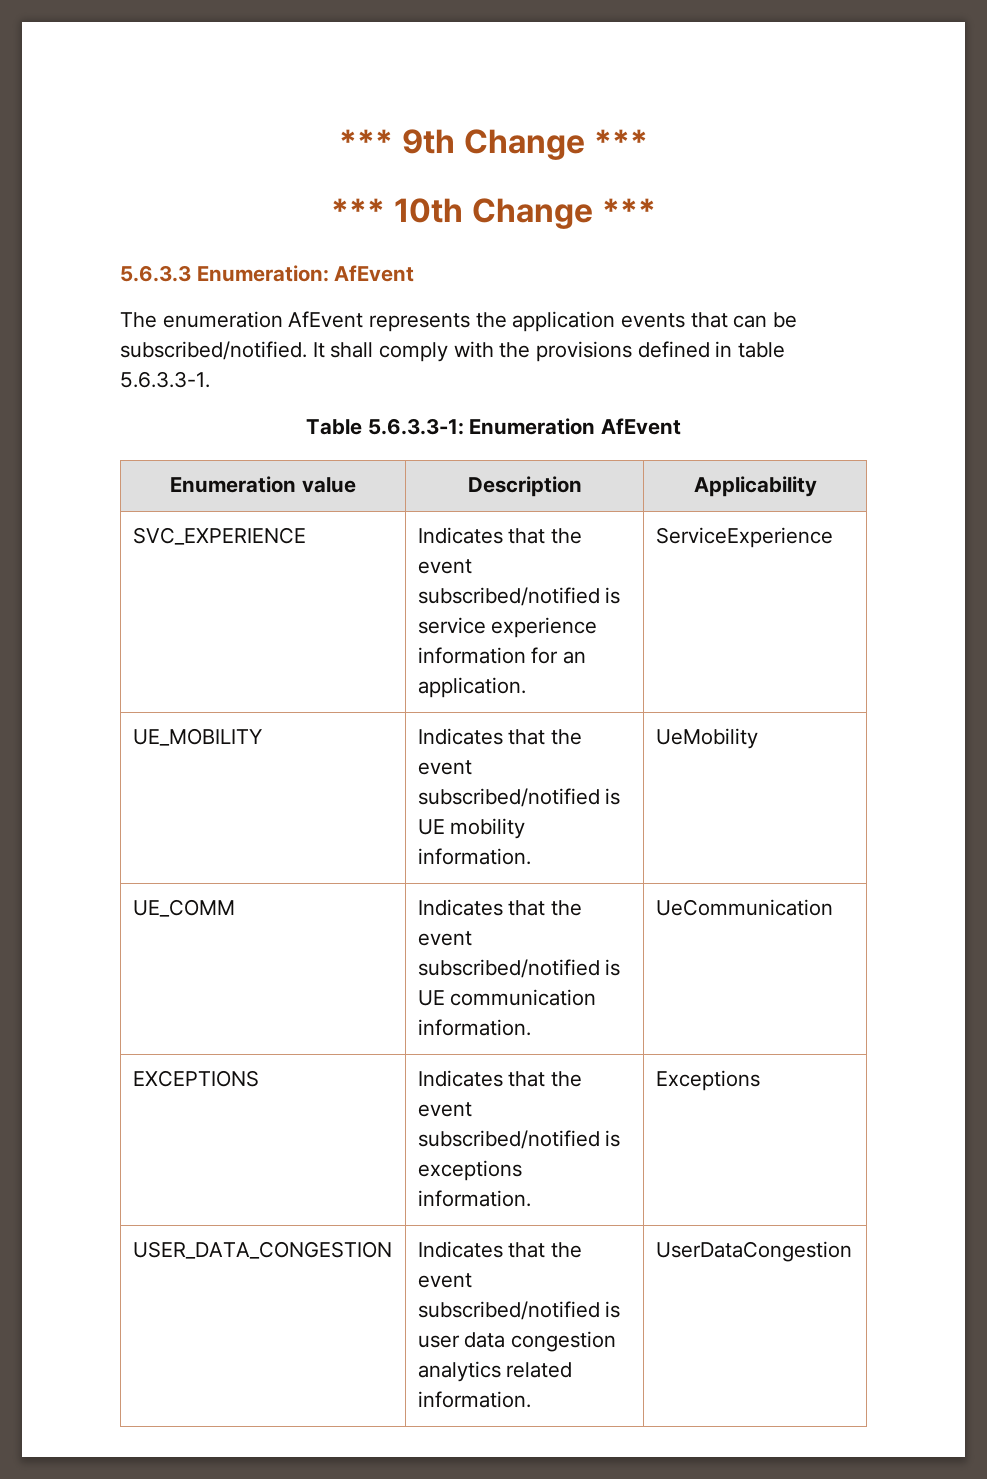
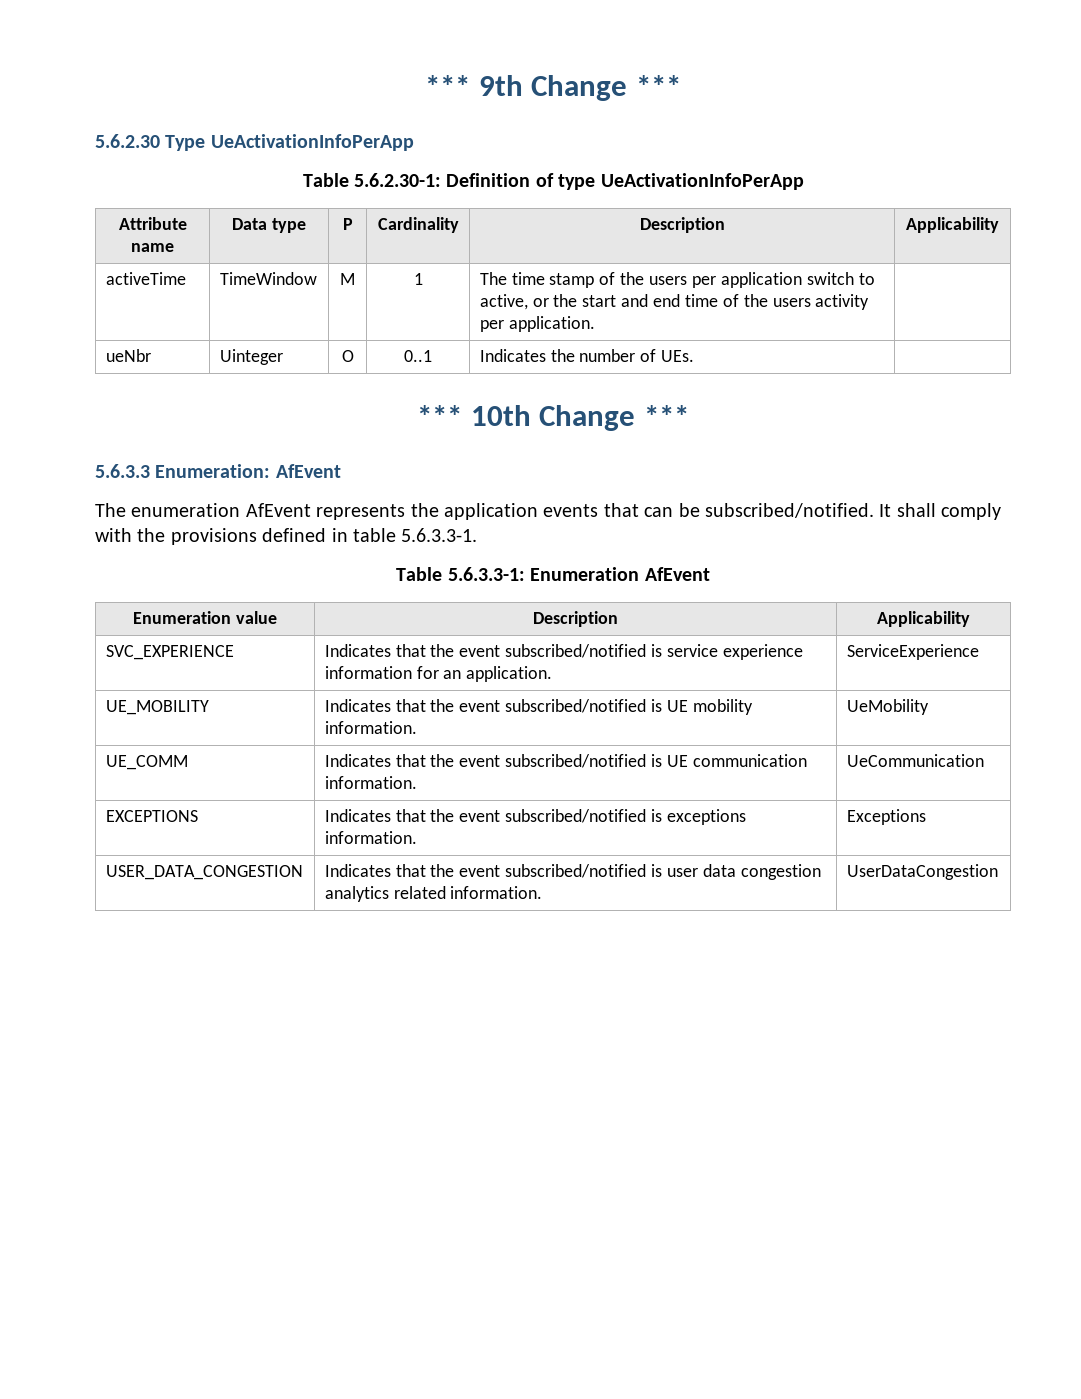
(648, 141) none -> [95,134,414,151] [302,173,804,190] [118,217,187,230] [131,243,174,252] [232,218,306,233] [342,218,353,230] [377,217,459,233] [639,217,725,233] [906,217,999,233] [105,272,186,285] [219,272,317,285] [340,273,355,285] [413,273,423,285] [479,272,875,288] [479,294,870,310] [479,316,595,332] [105,349,151,362] [219,349,283,365] [341,350,354,362] [404,350,432,362] [479,349,695,362] // 5.6.2.30 Type UeActivationInfoPerApp // Table 5.6.2.30-1: Definition of type UeActivationInfoPerApp // Attribute name | Data type | P | Cardinality | Description | Applicability // activeTime | TimeWindow | M | 1 | The time stamp of the users per application switch to active, or the start and end time of the users activity per application. | // ueNbr | Uinteger | O | 0..1 | Indicates the number of UEs. |

